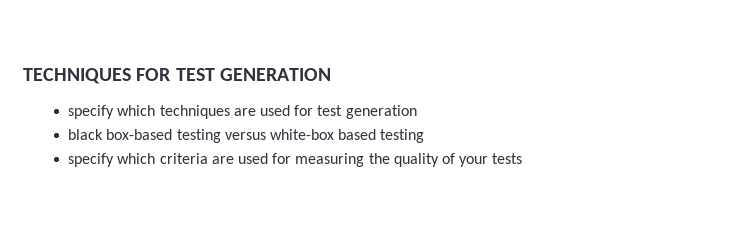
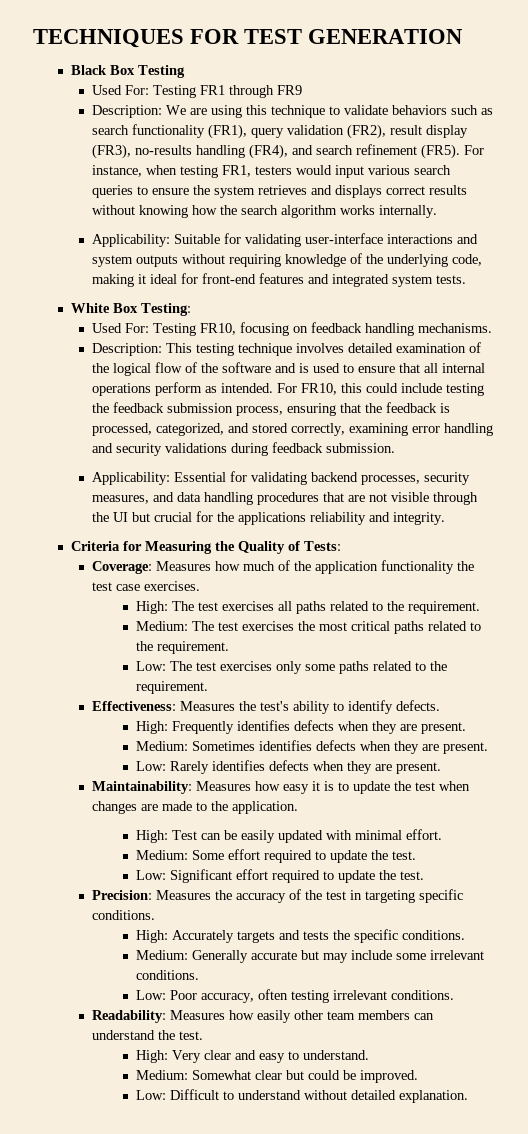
[68,105,417,119] [68,129,425,143] [68,153,523,167] specify which techniques are used for test generation // black box-based testing versus white-box based testing // specify which criteria are used for measuring the quality of your tests -> [70,65,185,78] [92,85,303,98] [92,105,494,118] [92,124,469,139] [92,144,485,159] [92,165,452,178] [92,185,468,198] [92,205,438,218] [92,233,479,247] [92,253,483,267] [92,273,467,287] [70,303,191,316] [92,322,493,336] [92,342,482,356] [92,362,486,376] [92,382,485,396] [92,402,451,416] [92,423,494,436] [92,442,396,456] [92,471,471,485] [92,492,479,505] [92,511,446,525] [70,541,341,554] [92,560,475,574] [92,581,201,591] [135,601,480,614] [135,621,481,634] [135,641,229,654] [135,661,447,674] [135,681,208,694] [92,700,441,714] [135,720,466,734] [135,740,488,754] [135,760,441,774] [92,781,471,794] [92,801,299,814] [135,829,442,843] [135,849,416,863] [135,869,424,883] [92,889,464,903] [92,910,156,920] [135,929,465,943] [135,950,484,963] [135,970,199,980] [135,989,454,1003] [92,1010,435,1023] [92,1030,204,1040] [135,1050,369,1063] [135,1070,418,1083] [135,1089,468,1103] Black Box Testing // Used For: Testing FR1 through FR9 // Description: We are using this technique to validate behaviors such as search functionality (FR1), query validation (FR2), result display (FR3), no-results handling (FR4), and search refinement (FR5). For instance, when testing FR1, testers would input various search queries to ensure the system retrieves and displays correct results without knowing how the search algorithm works internally. // Applicability: Suitable for validating user-interface interactions and system outputs without requiring knowledge of the underlying code, making it ideal for front-end features and integrated system tests. // White Box Testing: // Used For: Testing FR10, focusing on feedback handling mechanisms. // Description: This testing technique involves detailed examination of the logical flow of the software and is used to ensure that all internal operations perform as intended. For FR10, this could include testing the feedback submission process, ensuring that the feedback is processed, categorized, and stored correctly, examining error handling and security validations during feedback submission. // Applicability: Essential for validating backend processes, security measures, and data handling procedures that are not visible through the UI but crucial for the applications reliability and integrity. // Criteria for Measuring the Quality of Tests: // Coverage: Measures how much of the application functionality the test case exercises. // High: The test exercises all paths related to the requirement. // Medium: The test exercises the most critical paths related to the requirement. // Low: The test exercises only some paths related to the requirement. // Effectiveness: Measures the test's ability to identify defects. // High: Frequently identifies defects when they are present. // Medium: Sometimes identifies defects when they are present. // Low: Rarely identifies defects when they are present. // Maintainability: Measures how easy it is to update the test when changes are made to the application. // High: Test can be easily updated with minimal effort. // Medium: Some effort required to update the test. // Low: Significant effort required to update the test. // Precision: Measures the accuracy of the test in targeting specific conditions. // High: Accurately targets and tests the specific conditions. // Medium: Generally accurate but may include some irrelevant conditions. // Low: Poor accuracy, often testing irrelevant conditions. // Readability: Measures how easily other team members can understand the test. // High: Very clear and easy to understand. // Medium: Somewhat clear but could be improved. // Low: Difficult to understand without detailed explanation.

